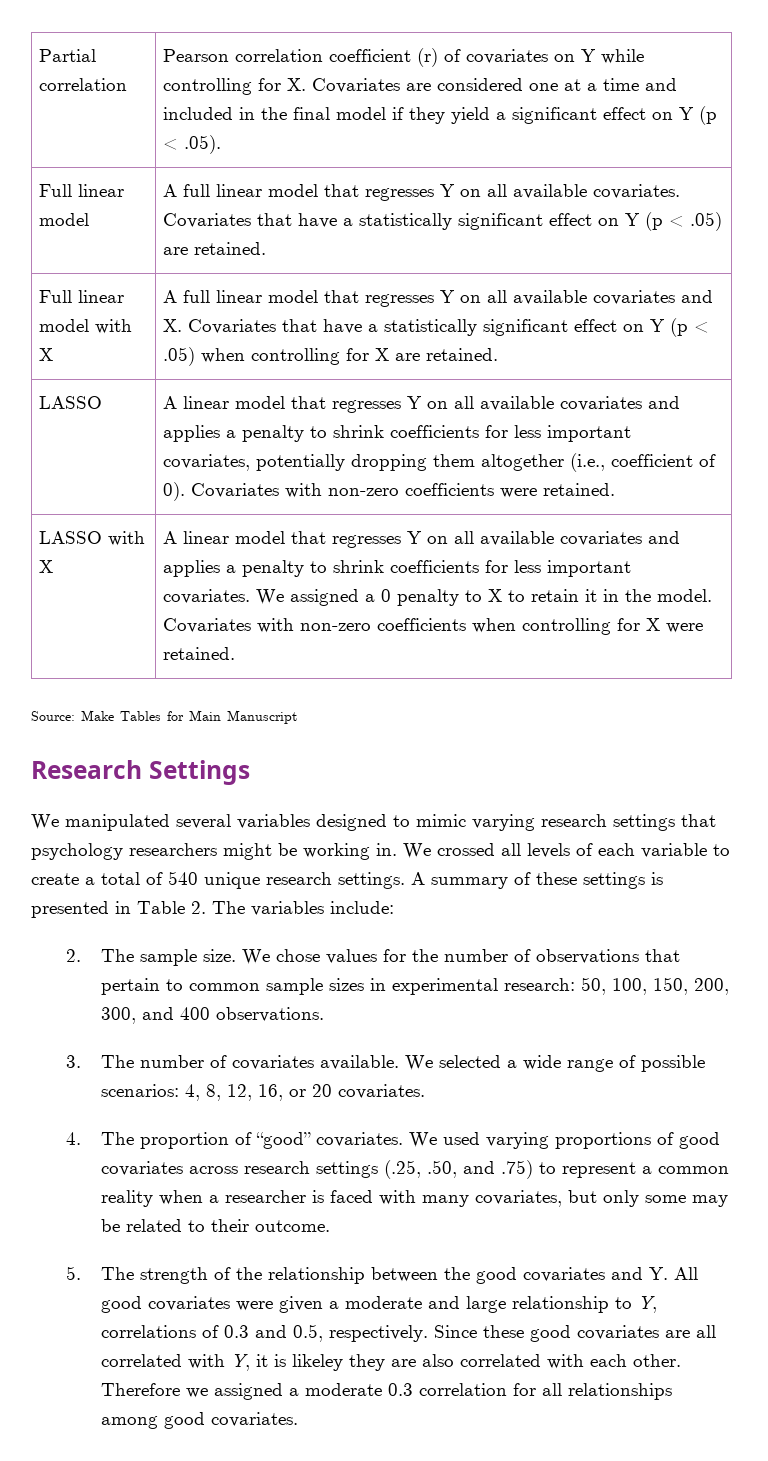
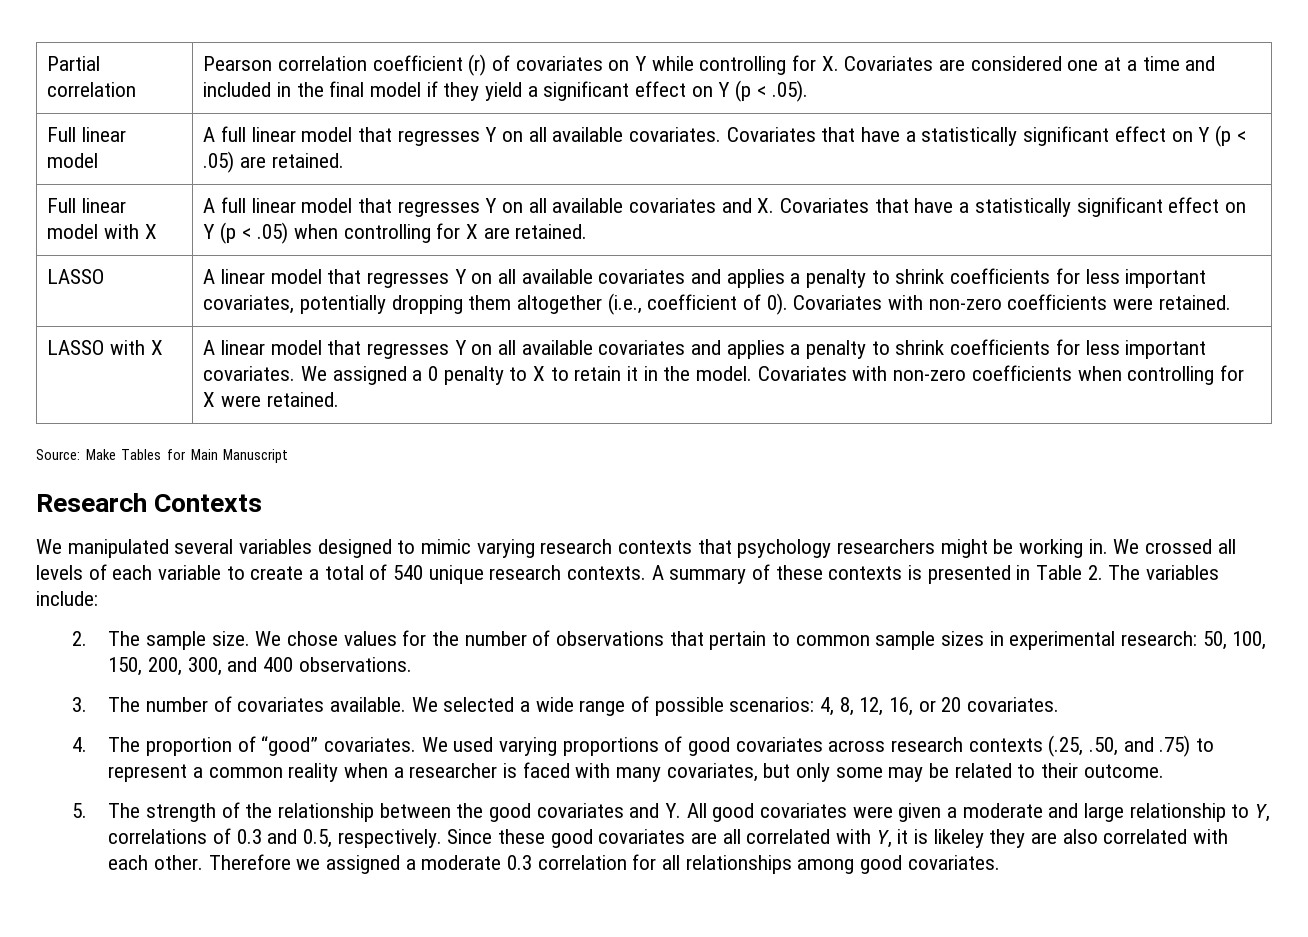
[148,760,250,785] Settings -> [154,494,263,512] Contexts
[613,814,675,831] settings -> [618,540,693,554] contexts
[338,872,405,889] settings. -> [567,566,647,580] contexts.
[583,872,645,889] settings -> [828,566,903,580] contexts
[316,1161,379,1178] settings -> [968,738,1043,752] contexts

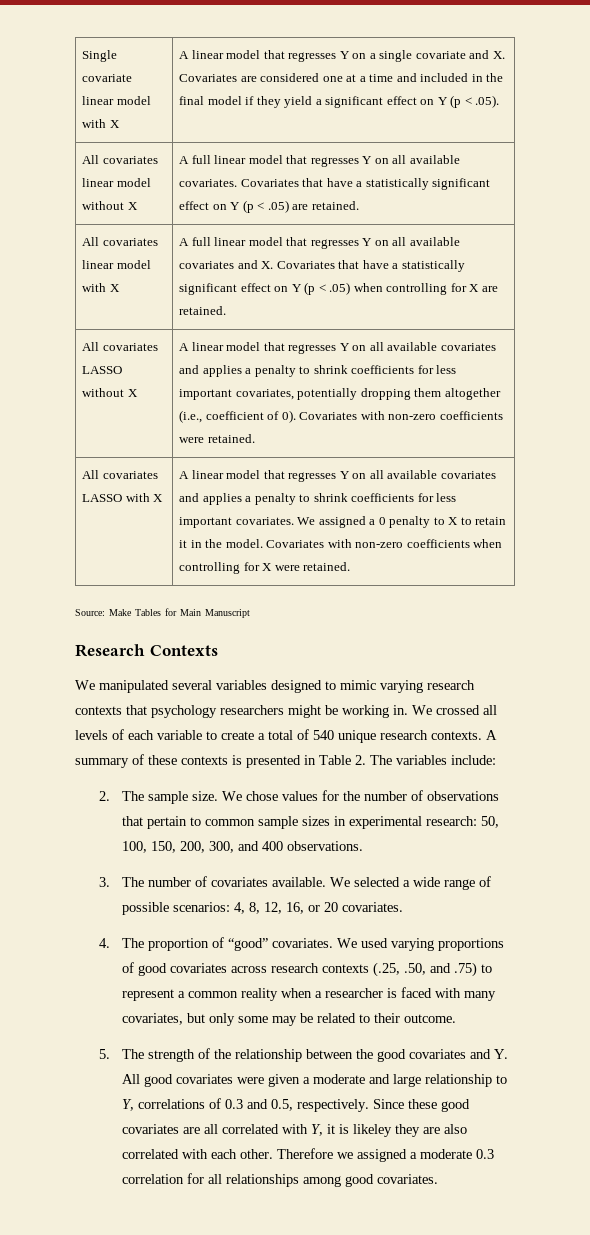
[47,56,101,71] [47,82,137,97] [203,54,817,76] Partial correlation | Pearson correlation coefficient (r) of covariates on Y while controlling for -> [82,50,118,62] [82,74,133,82] [82,96,151,105] [82,119,120,128] [179,50,490,62] Single covariate linear model with X | A linear model that regresses Y on a single covariate and
[47,127,127,142] [47,153,99,168] Full linear model -> [82,155,158,164] [82,178,151,187] [82,201,138,210] All covariates linear model without X
[47,198,77,213] Full -> [82,237,158,246] All covariates
[47,269,105,284] LASSO -> [82,342,158,351] [82,366,123,374] [82,388,138,397] All covariates LASSO without X
(1231, 302) none -> [82,470,158,479] All covariates

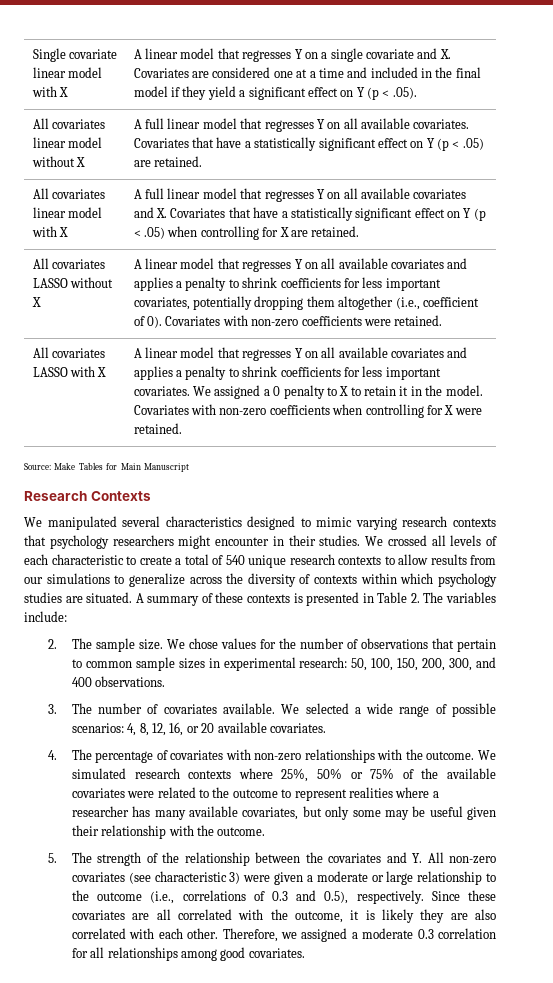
[216,680,267,690] variables -> [165,516,242,527] characteristics
[325,705,408,718] be working in. -> [215,535,361,546] encounter in their studies.
[157,730,202,740] variable -> [51,554,124,565] characteristic
[431,731,482,740] contexts. -> [338,554,496,565] [24,573,497,587] [24,592,133,603] contexts to allow results from our simulations to generalize across the diversity of contexts within which psychology studies are situated.
(339, 907) none -> [217,722,267,733] available
[148,937,505,951] [122,962,493,977] [122,987,497,1001] proportion of “good” covariates. We used varying proportions of good covariates across research contexts (.25, .50, and .75) to represent a common reality when a researcher is faced with many -> [95,749,496,763] [71,768,496,782] [71,787,439,801] [71,806,239,820] percentage of covariates with non-zero relationships with the outcome. We simulated research contexts where 25%, 50% or 75% of the available covariates were related to the outcome to represent realities where a researcher has many available
[317,1013,401,1023] related to their -> [429,806,497,820] [71,825,215,839] useful given their relationship with the
[377,1049,407,1062] good -> (323, 857) none
[144,1074,234,1087] good covariates -> [449,856,496,864] [71,871,241,884] non-zero covariates (see characteristic 3)
[369,1074,391,1084] and -> [371,875,384,882] or
[122,1099,135,1111] Y, -> [71,890,175,904] the outcome (i.e.,
[271,1099,294,1111] 0.5, -> [324,891,349,904] 0.5),
[441,1099,471,1112] good -> (497, 895) none
[311,1124,324,1136] Y, -> [270,909,343,923] the outcome,
[353,1124,393,1137] likeley -> [381,909,414,923] likely
[277,1148,334,1159] Therefore -> [222,928,278,942] Therefore,

